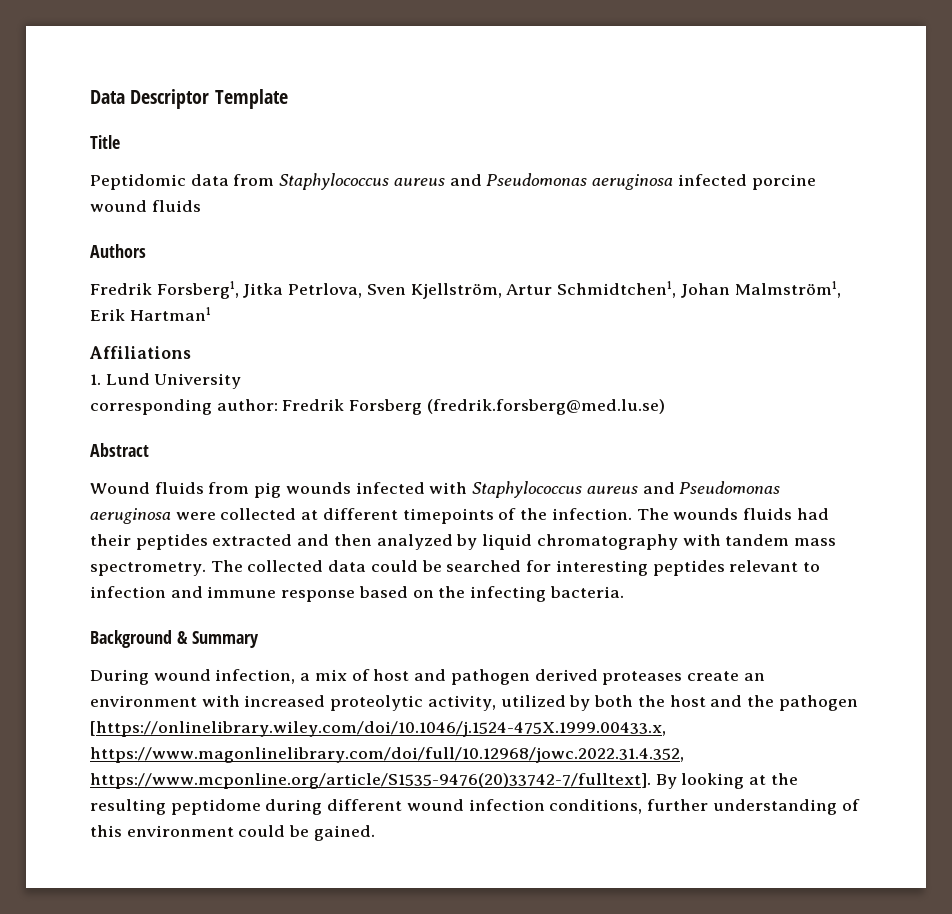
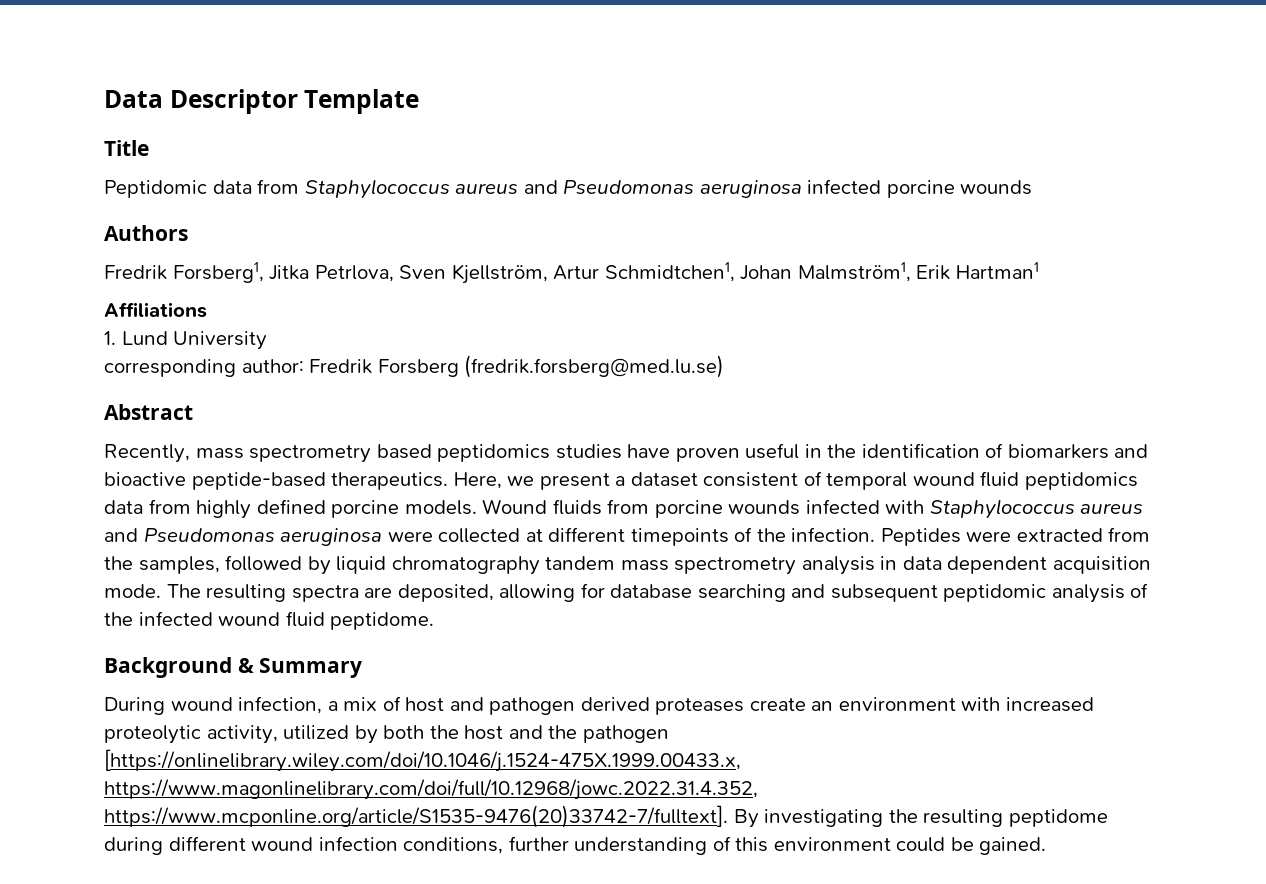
[90,200,201,212] wound fluids -> [960,180,1033,195] wounds
(149, 450) none -> [104,443,1149,463] [104,471,1138,490] [104,499,477,519] Recently, mass spectrometry based peptidomics studies have proven useful in the identification of biomarkers and bioactive peptide-based therapeutics. Here, we present a dataset consistent of temporal wound fluid peptidomics data from highly defined porcine models.
[254,482,282,498] pig -> [654,500,723,518] porcine
[636,508,829,520] [90,534,453,550] The wounds fluids had their peptides extracted and then analyzed -> [880,527,1151,546] [104,555,303,574] Peptides were extracted from the samples, followed
[682,534,721,546] with -> (540, 565) none
[90,560,820,576] [90,586,624,602] spectrometry. The collected data could be searched for interesting peptides relevant to infection and immune response based on the infecting bacteria. -> [674,556,1151,575] [104,583,1149,603] [104,611,435,630] spectrometry analysis in data dependent acquisition mode. The resulting spectra are deposited, allowing for database searching and subsequent peptidomic analysis of the infected wound fluid peptidome.
[681,773,767,789] looking at -> [764,809,884,827] investigating

